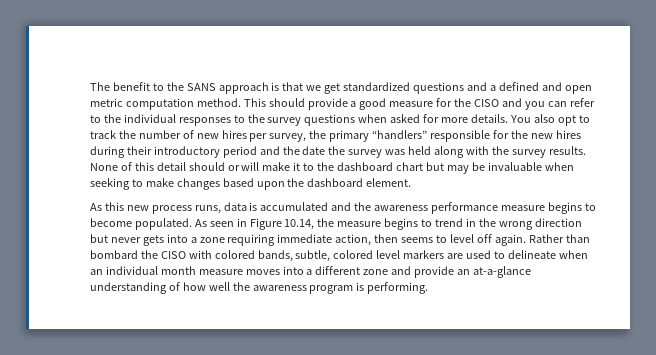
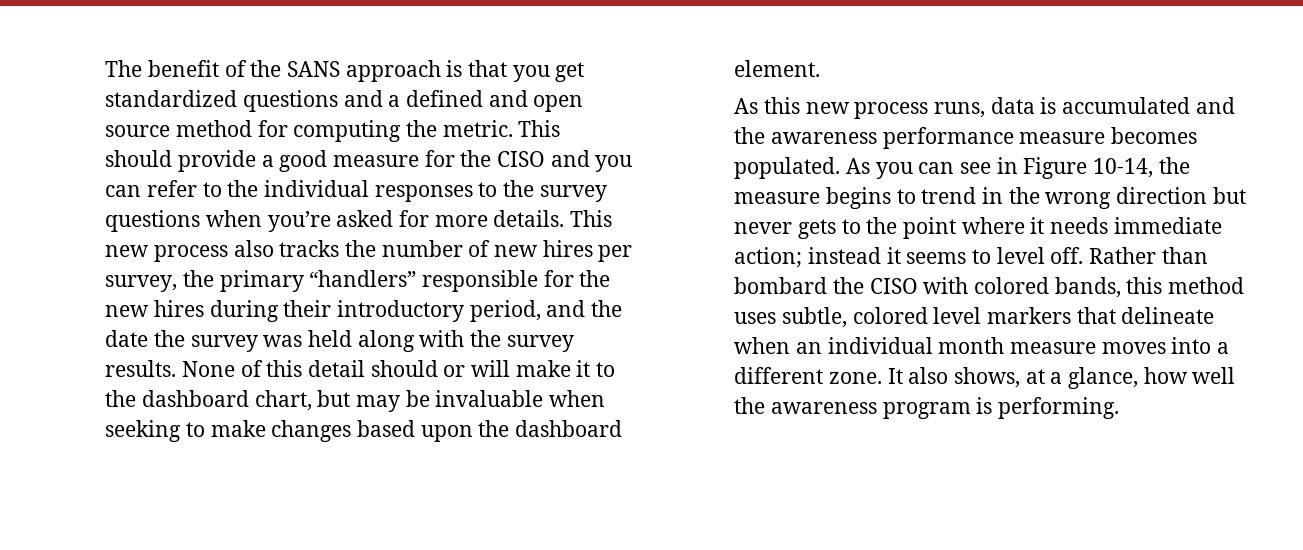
[152,83,164,91] to -> [224,60,247,77] of
[306,85,322,91] we -> [512,65,550,82] you
[89,98,241,110] metric computation method. -> [105,120,513,142] source method for computing the metric.
(388, 118) none -> [267,211,331,232] you’re
[510,114,591,126] [89,130,116,139] You also opt to track -> [570,210,613,227] [105,240,340,262] This new process also tracks
[222,146,257,158] period -> [469,300,541,322] period,
[396,162,424,171] chart -> [254,390,312,411] chart,
[548,202,597,214] [89,218,234,230] begins to become populated. As seen -> [1111,127,1198,144] [734,157,992,179] becomes populated. As you can see
[284,219,315,230] 10.14, -> [1093,158,1154,178] 10-14,
[166,234,399,246] into a zone requiring immediate action, then -> [841,217,1222,239] [734,247,901,268] to the point where it needs immediate action; instead it
[477,234,527,246] off again. -> [1050,247,1084,264] off.
(293, 256) none -> [1126,277,1245,294] [734,312,777,324] this method uses
[447,250,506,259] are used to -> [1076,307,1116,324] that
[363,266,532,278] [89,282,180,294] zone and provide an at-a-glance understanding of -> [829,367,1139,389] zone. It also shows, at a glance,

